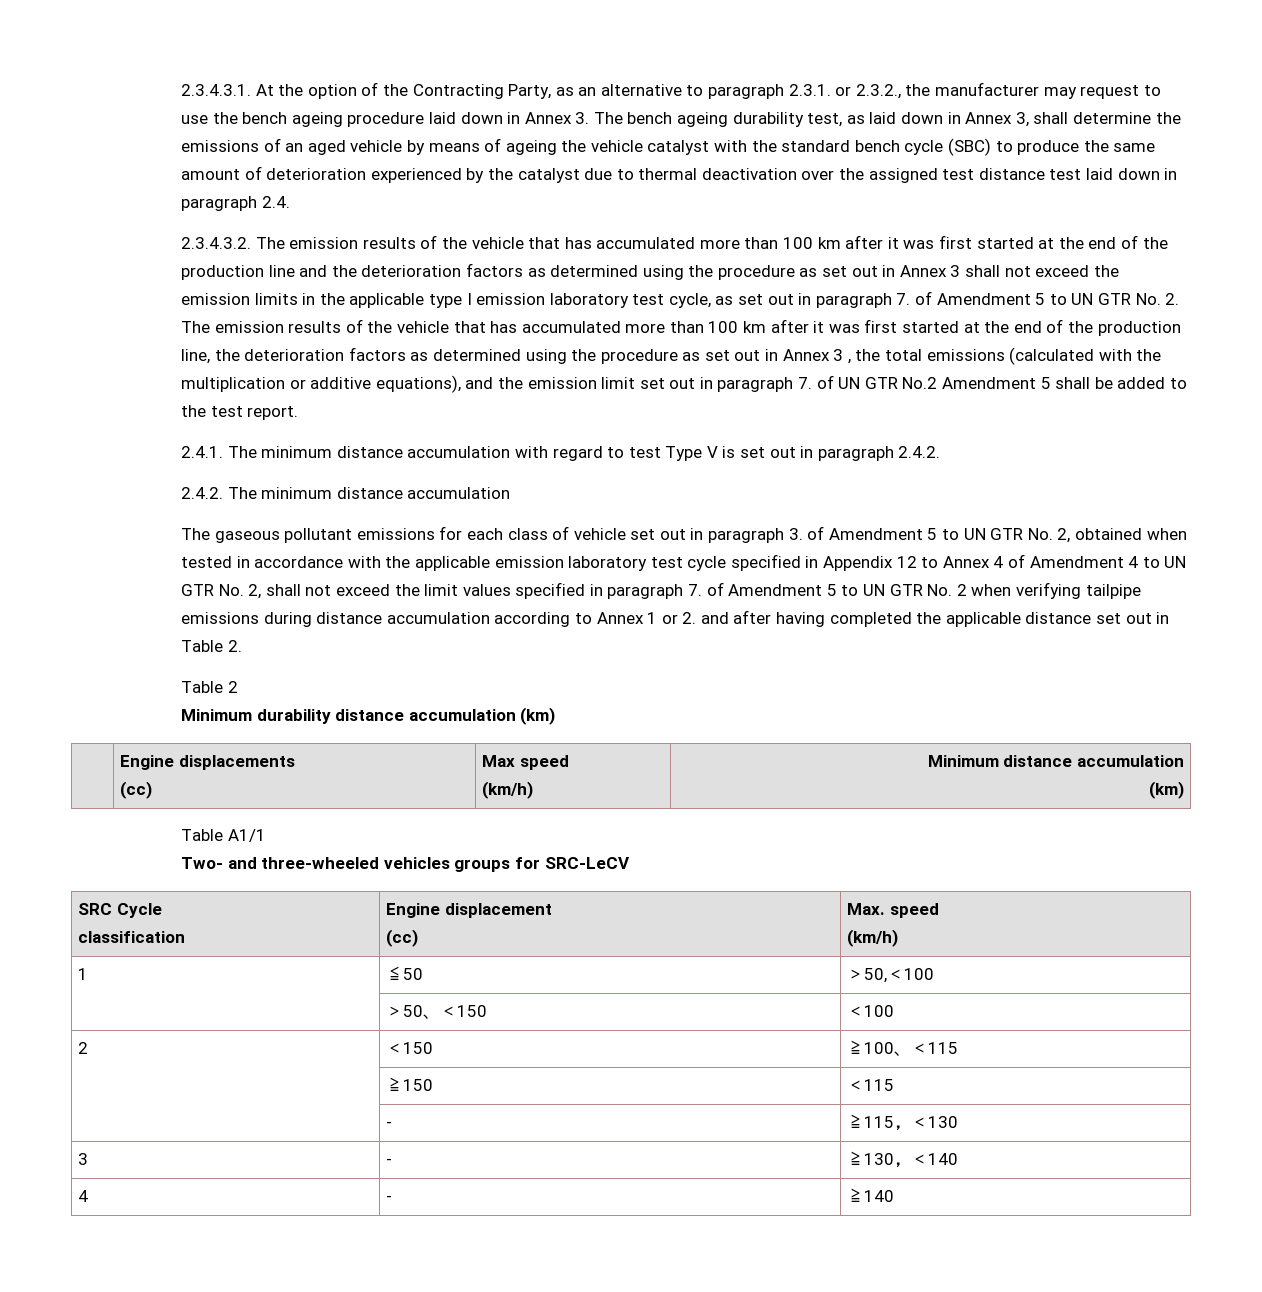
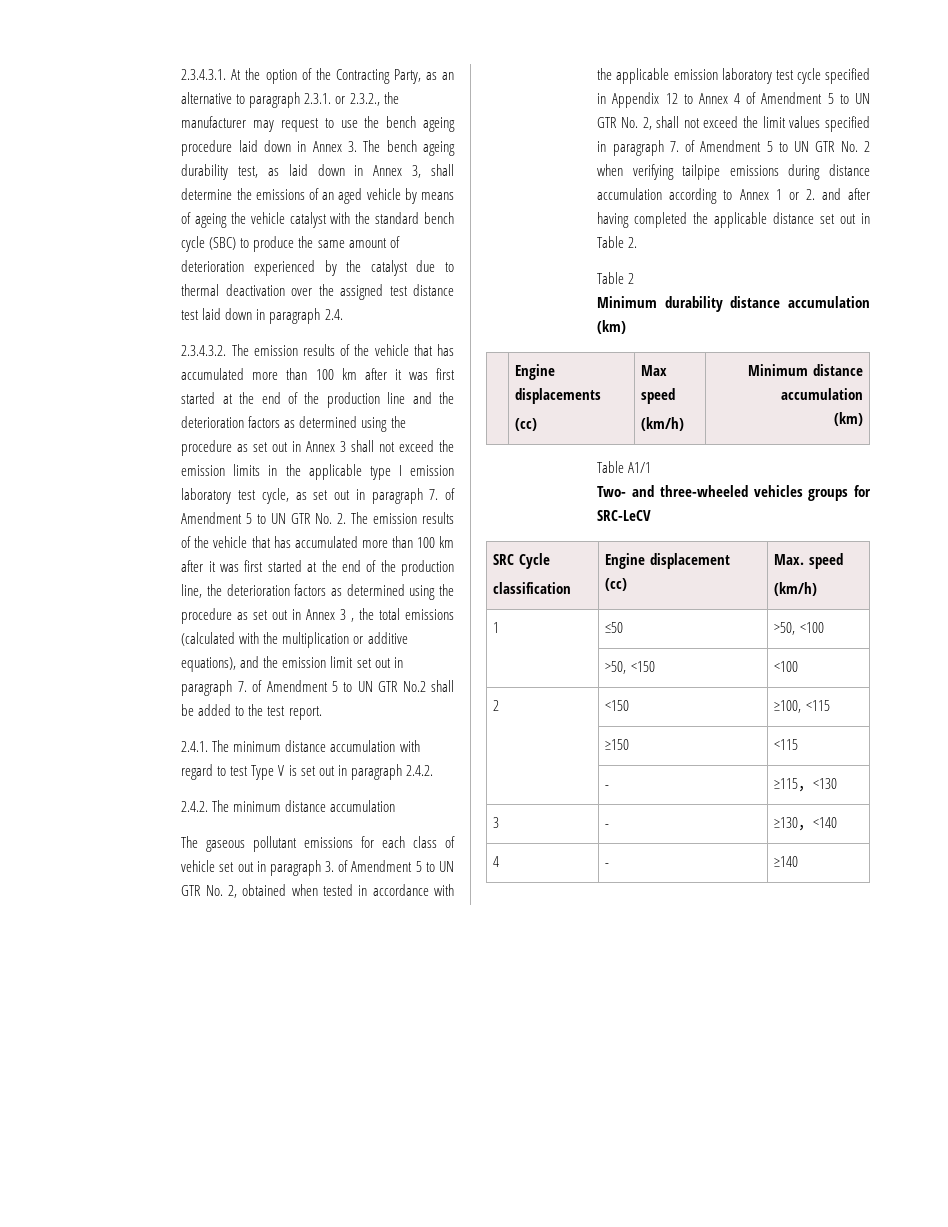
(834, 382) none -> [266,680,353,692] Amendment 5 to
[941,377,1051,389] Amendment 5 -> (426, 686) none
[1128,556,1139,568] 4 -> [827,93,834,104] 5
[385,966,423,980] [846,968,934,983] [385,1005,487,1019] [846,1005,894,1017] [77,1042,88,1054] [385,1042,433,1054] [846,1040,958,1056] [385,1077,433,1091] [846,1079,894,1091] [385,1121,392,1128] [846,1114,958,1131] ≦50 | ＞50,＜100 // | ＞50、＜150 | ＜100 // 2 | ＜150 | ≧100、＜115 // | ≧150 | ＜115 // | - | ≧115，＜130 -> [605,622,624,633] [774,622,824,635] [605,661,655,674] [774,661,799,672] [493,700,500,711] [605,700,630,711] [774,700,830,713] [605,739,630,750] [774,739,799,750] [605,785,610,789] [774,778,838,792] ≤50 | >50, <100 // | >50, <150 | <100 // 2 | <150 | ≥100, <115 // | ≥150 | <115 // | - | ≥115，<130
[846,1151,958,1168] ≧130，＜140 -> [774,817,838,831] ≥130，<140
[846,1188,894,1202] ≧140 -> [774,856,799,867] ≥140

